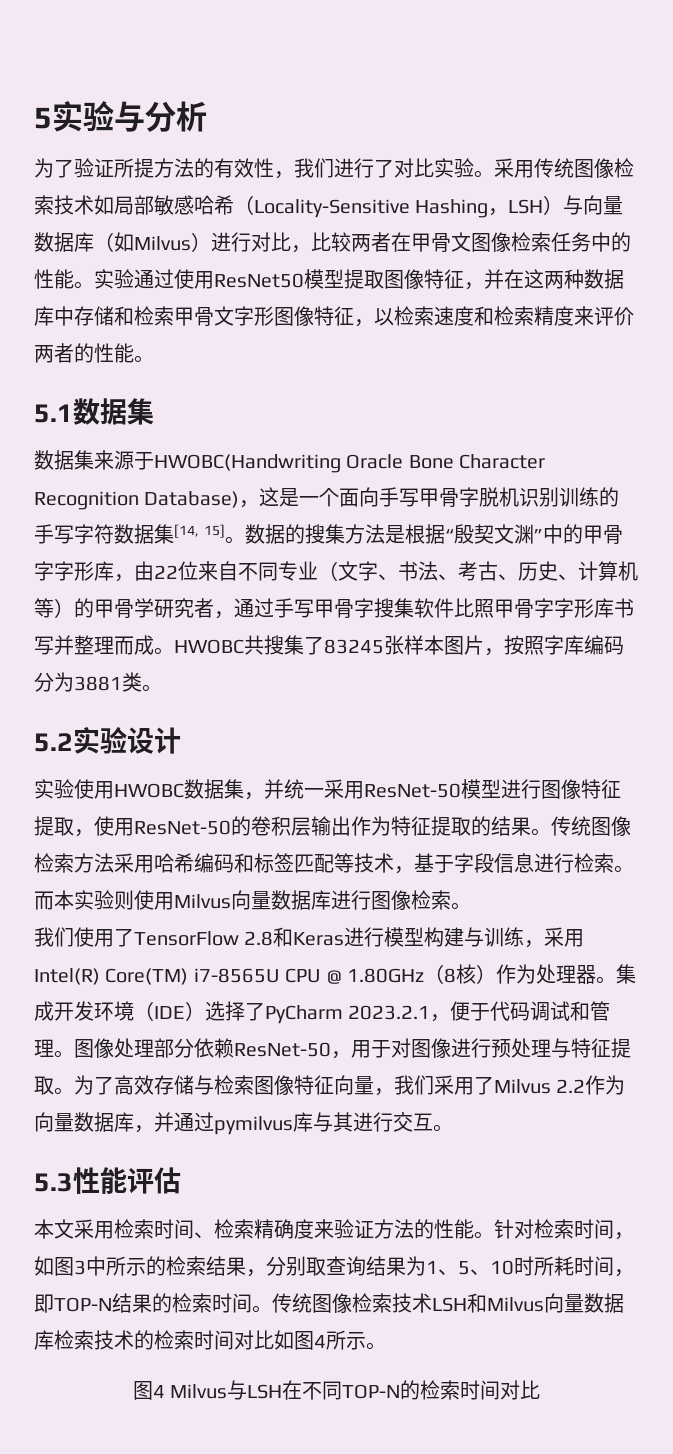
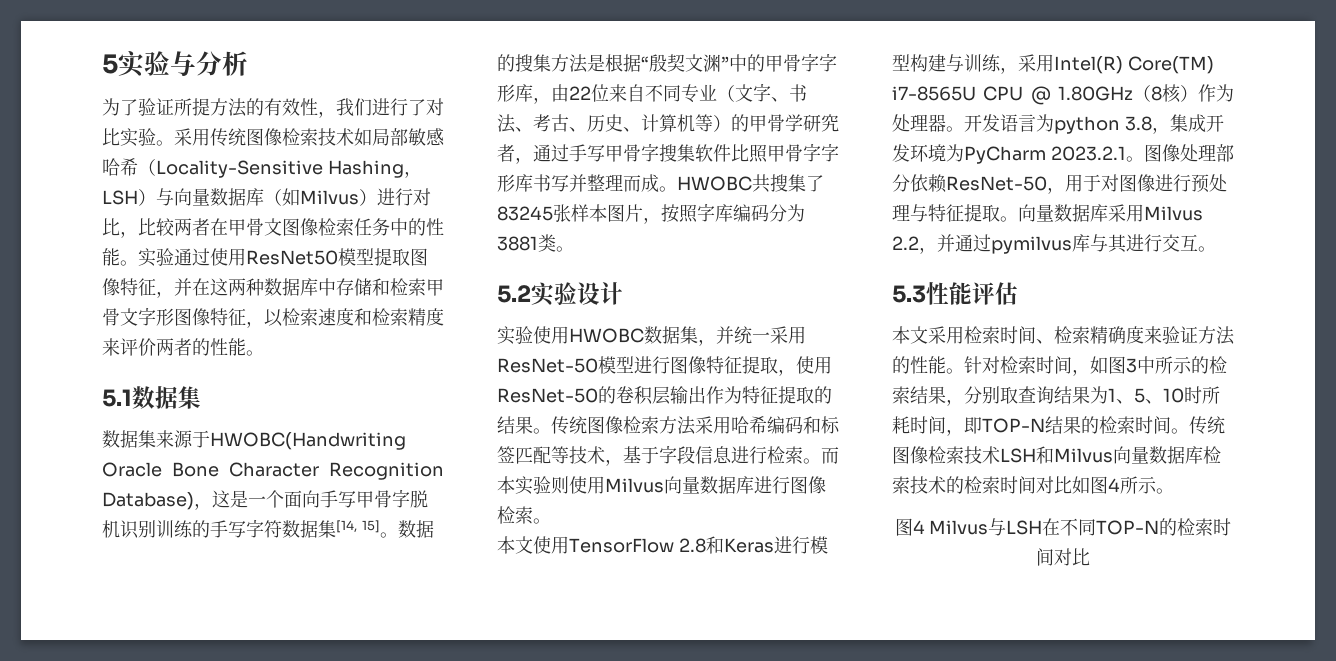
[34,927,134,947] 我们使用了 -> [497,536,569,554] 本文使用
[616,964,636,984] [34,1001,611,1024] [34,1039,54,1057] 集成开发环境（IDE）选择了PyCharm 2023.2.1，便于代码调试和管理 -> [964,114,1224,134] [892,144,1126,164] 开发语言为python 3.8，集成开发环境为PyCharm 2023.2.1
[74,1075,626,1096] [34,1112,134,1132] 为了高效存储与检索图像特征向量，我们采用了Milvus 2.2作为向量数据库 -> [1018,204,1203,222] [892,236,919,250] 向量数据库采用Milvus 2.2

